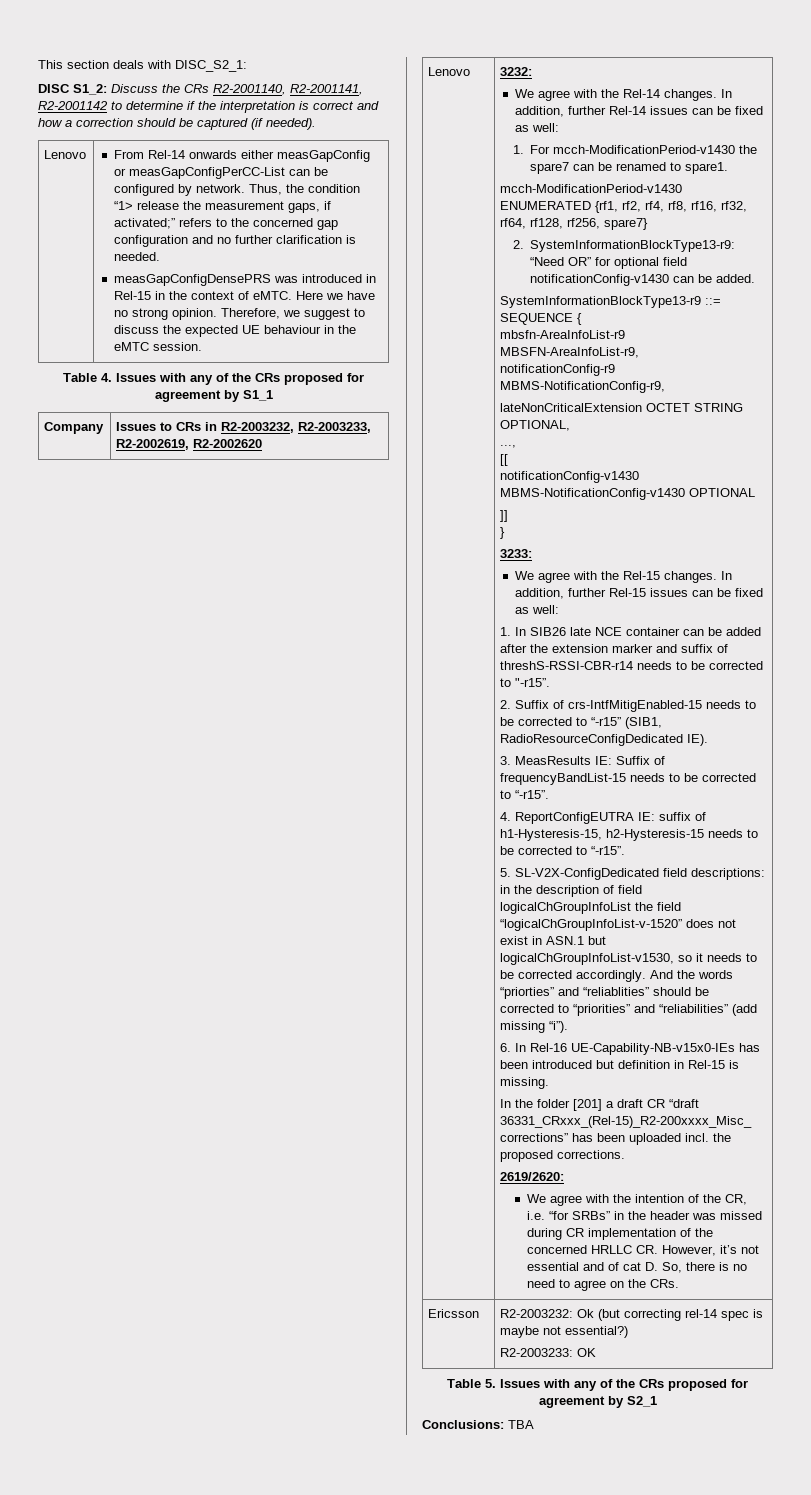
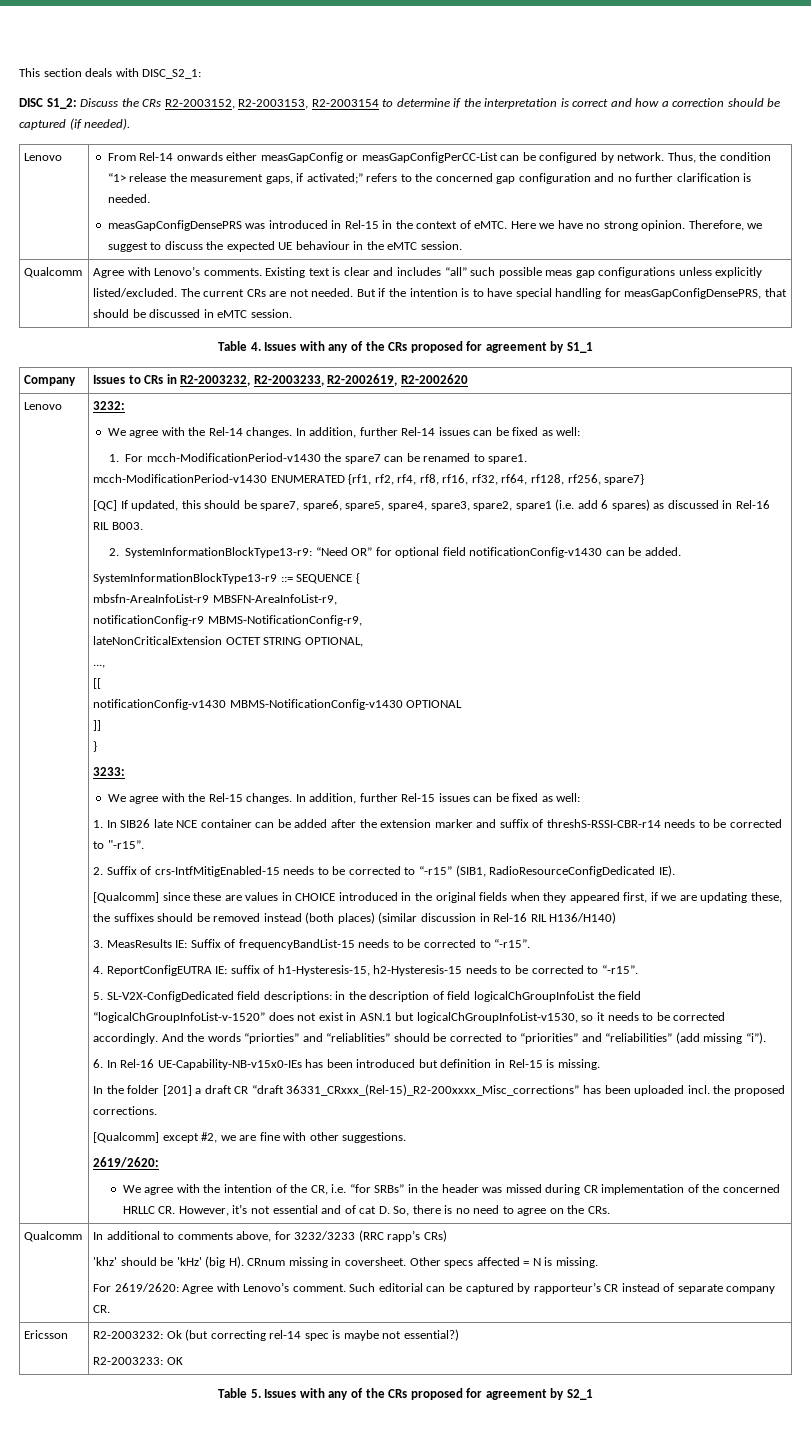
[213,84,363,95] [38,101,108,110] R2-2001140, R2-2001141, R2-2001142 -> [164,99,379,109] R2-2003152, R2-2003153, R2-2003154
(202, 346) none -> [24,267,83,278] [93,266,763,278] [93,288,787,299] [93,309,292,318] // Qualcomm | Agree with Lenovo’s comments. Existing text is clear and includes “all” such possible meas gap configurations unless explicitly listed/excluded. The current CRs are not needed. But if the intention is to have special handling for measGapConfigDensePRS, that should be discussed in eMTC session.
(649, 224) none -> [93,499,770,511] [93,522,143,530] // [QC] If updated, this should be spare7, spare6, spare5, spare4, spare3, spare2, spare1 (i.e. add 6 spares) as discussed in Rel-16 RIL B003.
(709, 740) none -> [93,892,782,903] [93,912,617,924] // [Qualcomm] since these are values in CHOICE introduced in the original fields when they appeared first, if we are updating these, the suffixes should be removed instead (both places) (similar discussion in Rel-16 RIL H136/H140)
(626, 1154) none -> [93,1132,407,1143] // [Qualcomm] except #2, we are fine with other suggestions.
(679, 1283) none -> [24,1231,83,1242] [93,1230,447,1242] [93,1256,598,1268] [93,1282,776,1294] [93,1305,111,1313] // Qualcomm | In additional to comments above, for 3232/3233 (RRC rapp’s CRs) // 'khz' should be 'kHz' (big H). CRnum missing in coversheet. Other specs affected = N is missing. // For 2619/2620: Agree with Lenovo’s comment. Such editorial can be captured by rapporteur’s CR instead of separate company CR.
[422,1420,534,1429] // Conclusions: TBA -> (593, 1394) none

